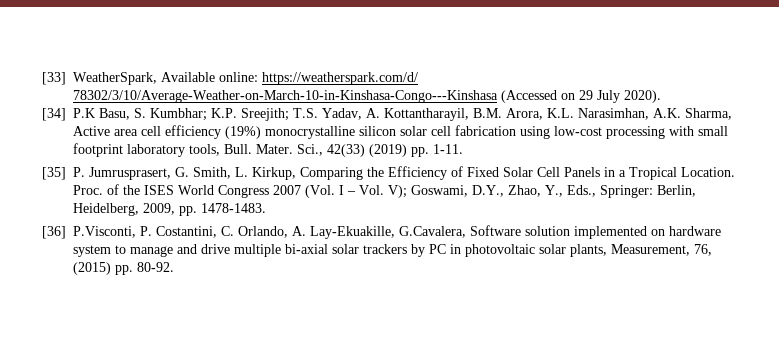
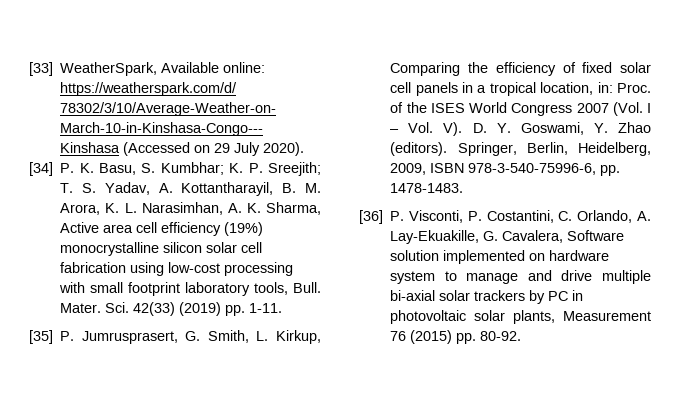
[73,108,95,118] P.K -> [60,163,94,173] P. K.
[211,108,681,121] K.P. Sreejith; T.S. Yadav, A. Kottantharayil, B.M. Arora, K.L. Narasimhan, A.K. -> [229,162,321,176] [60,182,321,196] [60,202,261,215] K. P. Sreejith; T. S. Yadav, A. Kottantharayil, B. M. Arora, K. L. Narasimhan, A. K.
[297,144,323,156] Sci., -> [105,302,130,313] Sci.
[388,166,735,180] Efficiency of Fixed Solar Cell Panels in a Tropical Location. -> [495,62,651,76] [390,82,613,96] efficiency of fixed solar cell panels in a tropical location, in:
[388,185,653,198] V); Goswami, D.Y., Zhao, Y., Eds., Springer: -> [443,122,651,136] [390,142,517,156] V). D. Y. Goswami, Y. Zhao (editors). Springer,
(175, 209) none -> [430,163,597,175] ISBN 978-3-540-75996-6,
[73,226,136,238] P.Visconti, -> [390,210,464,223] P. Visconti,
[399,226,466,238] G.Cavalera, -> [483,230,564,243] G. Cavalera,
[611,244,712,256] Measurement, 76, -> [563,311,651,321] [390,331,407,341] Measurement 76

